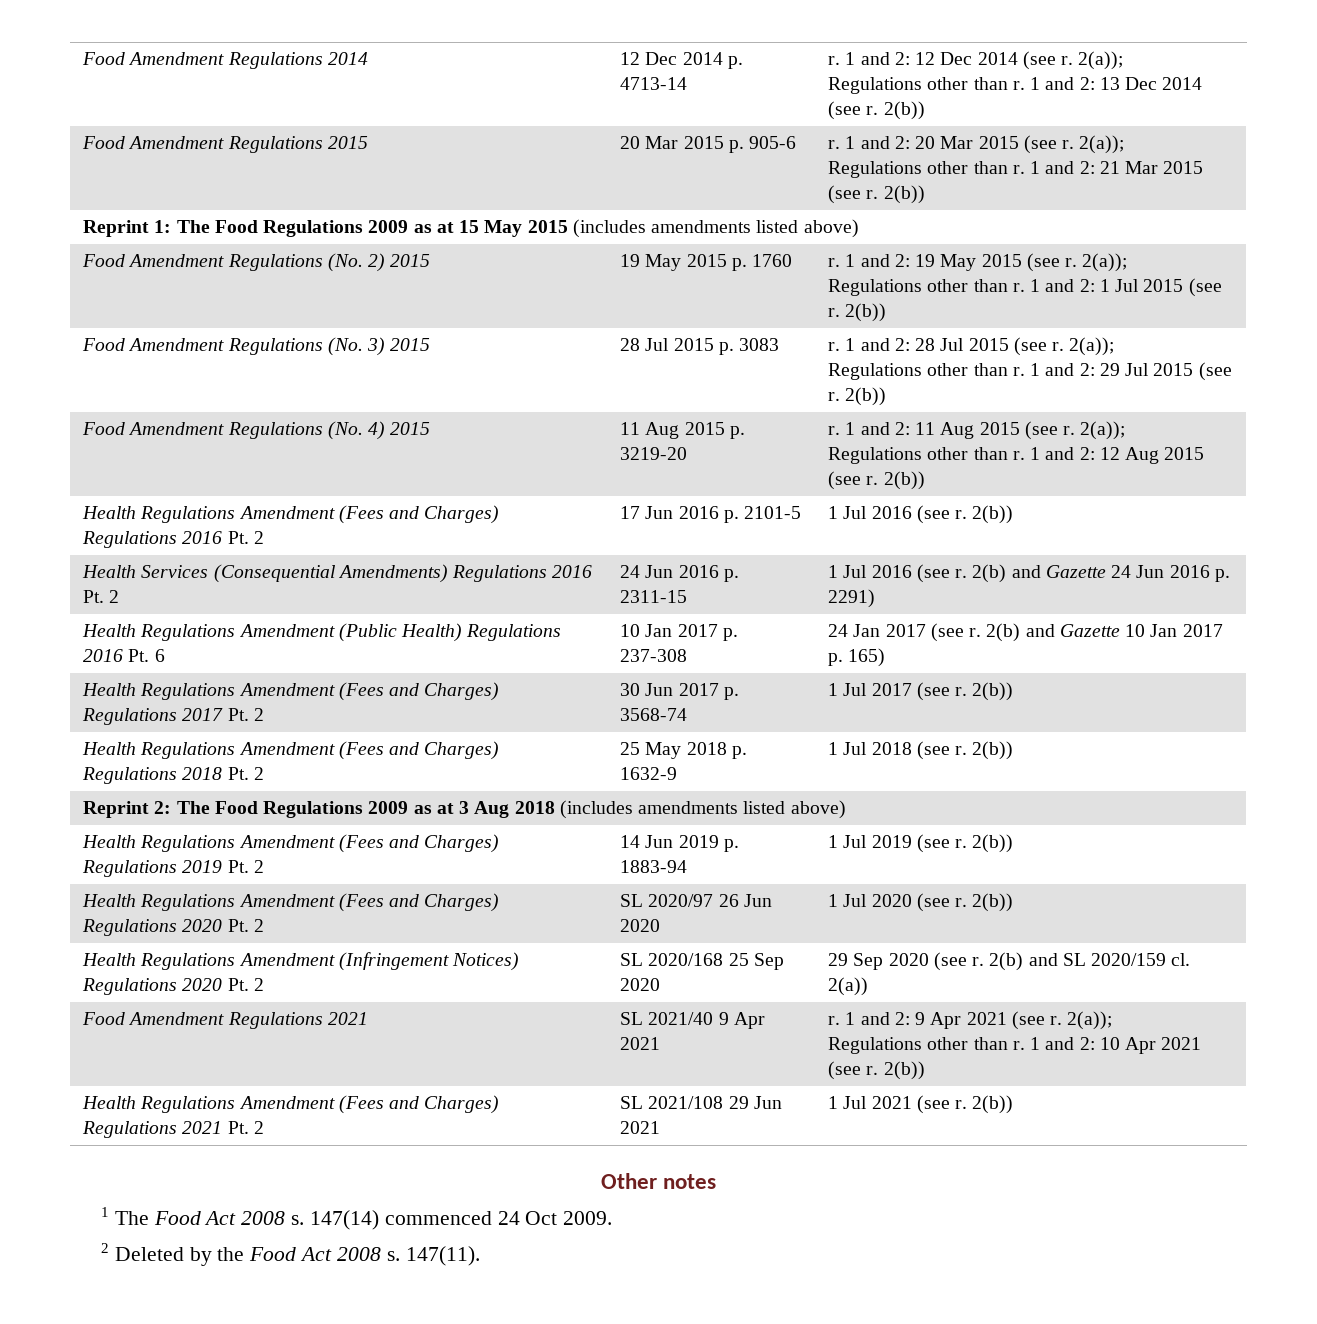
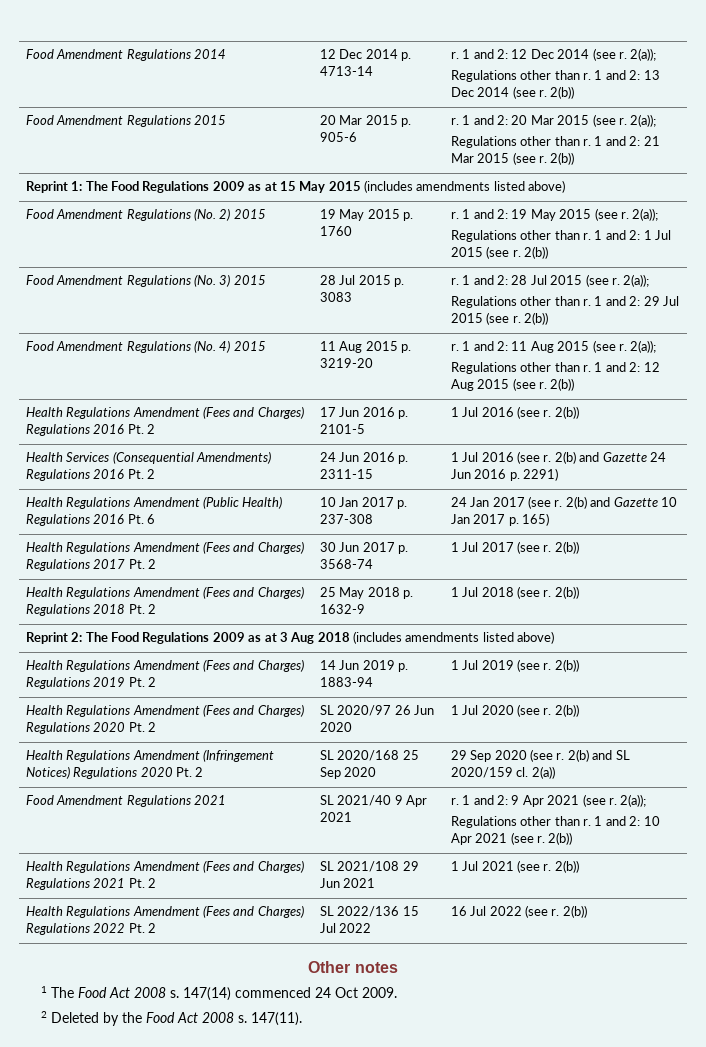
(1014, 1104) none -> [25,905,304,918] [25,923,157,935] [319,906,419,917] [319,923,372,933] [450,905,587,918] // Health Regulations Amendment (Fees and Charges) Regulations 2022 Pt. 2 | SL 2022/136 15 Jul 2022 | 16 Jul 2022 (see r. 2(b))

